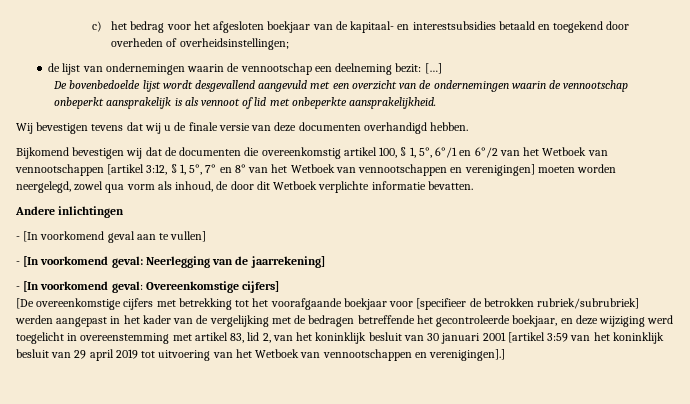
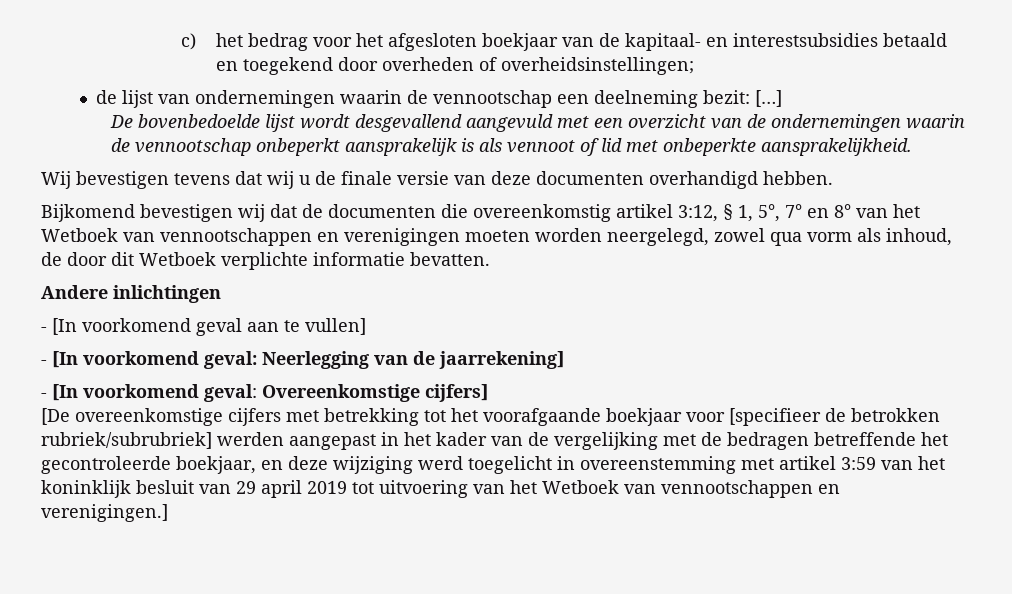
[379,147,608,158] [15,164,145,176] 100, § 1, 5°, 6°/1 en 6°/2 van het Wetboek van vennootschappen [artikel -> (673, 211) none
[464,164,535,176] verenigingen] -> [344,228,460,246] verenigingen
[230,332,545,344] 83, lid 2, van het koninklijk besluit van 30 januari 2001 [artikel -> (836, 463) none
[429,349,506,361] verenigingen].] -> [41,504,168,522] verenigingen.]

